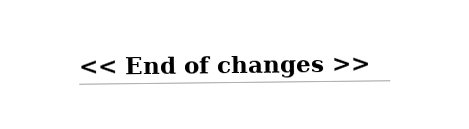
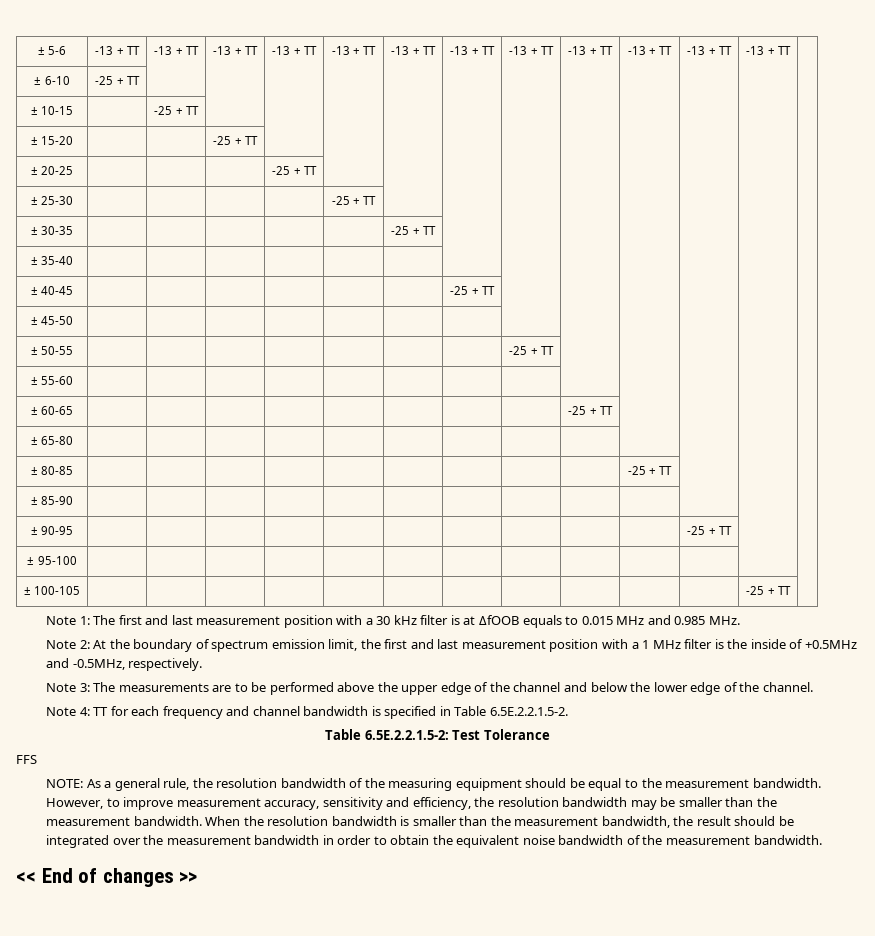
(78, 67) none -> [37,46,67,55] [95,46,140,55] [154,46,199,55] [213,46,258,55] [272,46,317,55] [331,46,377,55] [391,46,436,55] [450,46,495,55] [509,46,554,55] [568,46,613,55] [627,46,673,55] [687,46,732,55] [746,46,791,55] [34,76,70,85] [95,76,140,85] [30,106,74,115] [154,106,199,115] [30,136,74,145] [213,136,258,145] [30,166,74,175] [272,166,317,175] [30,196,74,205] [331,196,377,205] [30,226,74,235] [391,226,436,235] [30,256,74,265] [30,286,74,295] [450,286,495,295] [30,316,74,325] [30,346,74,355] [509,346,554,355] [30,376,74,385] [30,406,74,415] [568,406,613,415] [30,436,74,445] [30,466,74,475] [627,466,673,475] [30,496,74,505] [30,526,74,535] [687,526,732,535] [27,556,77,565] [23,586,81,595] [746,586,791,595] [46,615,740,628] [46,639,857,652] [46,658,203,671] [46,682,813,695] [46,706,568,719] [325,729,550,740] [16,755,37,764] [46,778,821,791] [46,797,777,810] [46,816,794,828] [46,835,822,848] ± 5-6 | -13 + TT | -13 + TT | -13 + TT | -13 + TT | -13 + TT | -13 + TT | -13 + TT | -13 + TT | -13 + TT | -13 + TT | -13 + TT | -13 + TT | // ± 6-10 | -25 + TT | | | | | | | | | | | | // ± 10-15 | | -25 + TT | | | | | | | | | | | // ± 15-20 | | | -25 + TT | | | | | | | | | | // ± 20-25 | | | | -25 + TT | | | | | | | | | // ± 25-30 | | | | | -25 + TT | | | | | | | | // ± 30-35 | | | | | | -25 + TT | | | | | | | // ± 35-40 | | | | | | | | | | | | | // ± 40-45 | | | | | | | -25 + TT | | | | | | // ± 45-50 | | | | | | | | | | | | | // ± 50-55 | | | | | | | | -25 + TT | | | | | // ± 55-60 | | | | | | | | | | | | | // ± 60-65 | | | | | | | | | -25 + TT | | | | // ± 65-80 | | | | | | | | | | | | | // ± 80-85 | | | | | | | | | | -25 + TT | | | // ± 85-90 | | | | | | | | | | | | | // ± 90-95 | | | | | | | | | | | -25 + TT | | // ± 95-100 | | | | | | | | | | | | | // ± 100-105 | | | | | | | | | | | | -25 + TT | // Note 1: The first and last measurement position with a 30 kHz filter is at ΔfOOB equals to 0.015 MHz and 0.985 MHz. // Note 2: At the boundary of spectrum emission limit, the first and last measurement position with a 1 MHz filter is the inside of +0.5MHz and -0.5MHz, respectively. // Note 3: The measurements are to be performed above the upper edge of the channel and below the lower edge of the channel. // Note 4: TT for each frequency and channel bandwidth is specified in Table 6.5E.2.2.1.5-2. // Table 6.5E.2.2.1.5-2: Test Tolerance // FFS // NOTE: As a general rule, the resolution bandwidth of the measuring equipment should be equal to the measurement bandwidth. However, to improve measurement accuracy, sensitivity and efficiency, the resolution bandwidth may be smaller than the measurement bandwidth. When the resolution bandwidth is smaller than the measurement bandwidth, the result should be integrated over the measurement bandwidth in order to obtain the equivalent noise bandwidth of the measurement bandwidth. //

